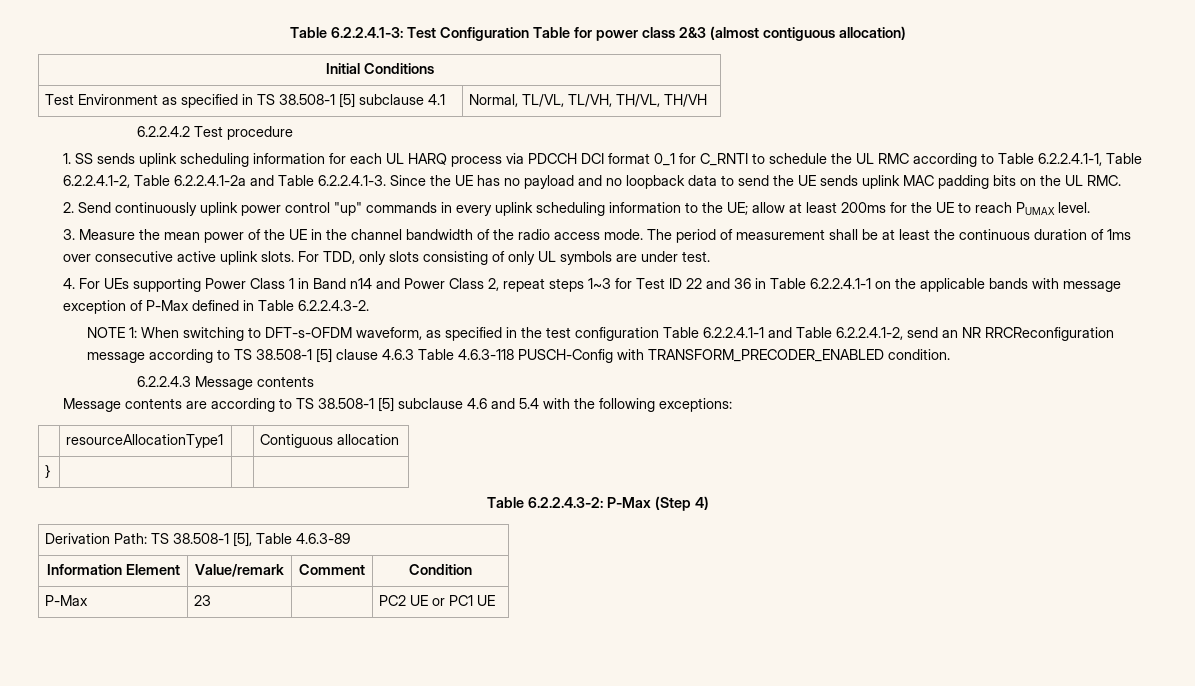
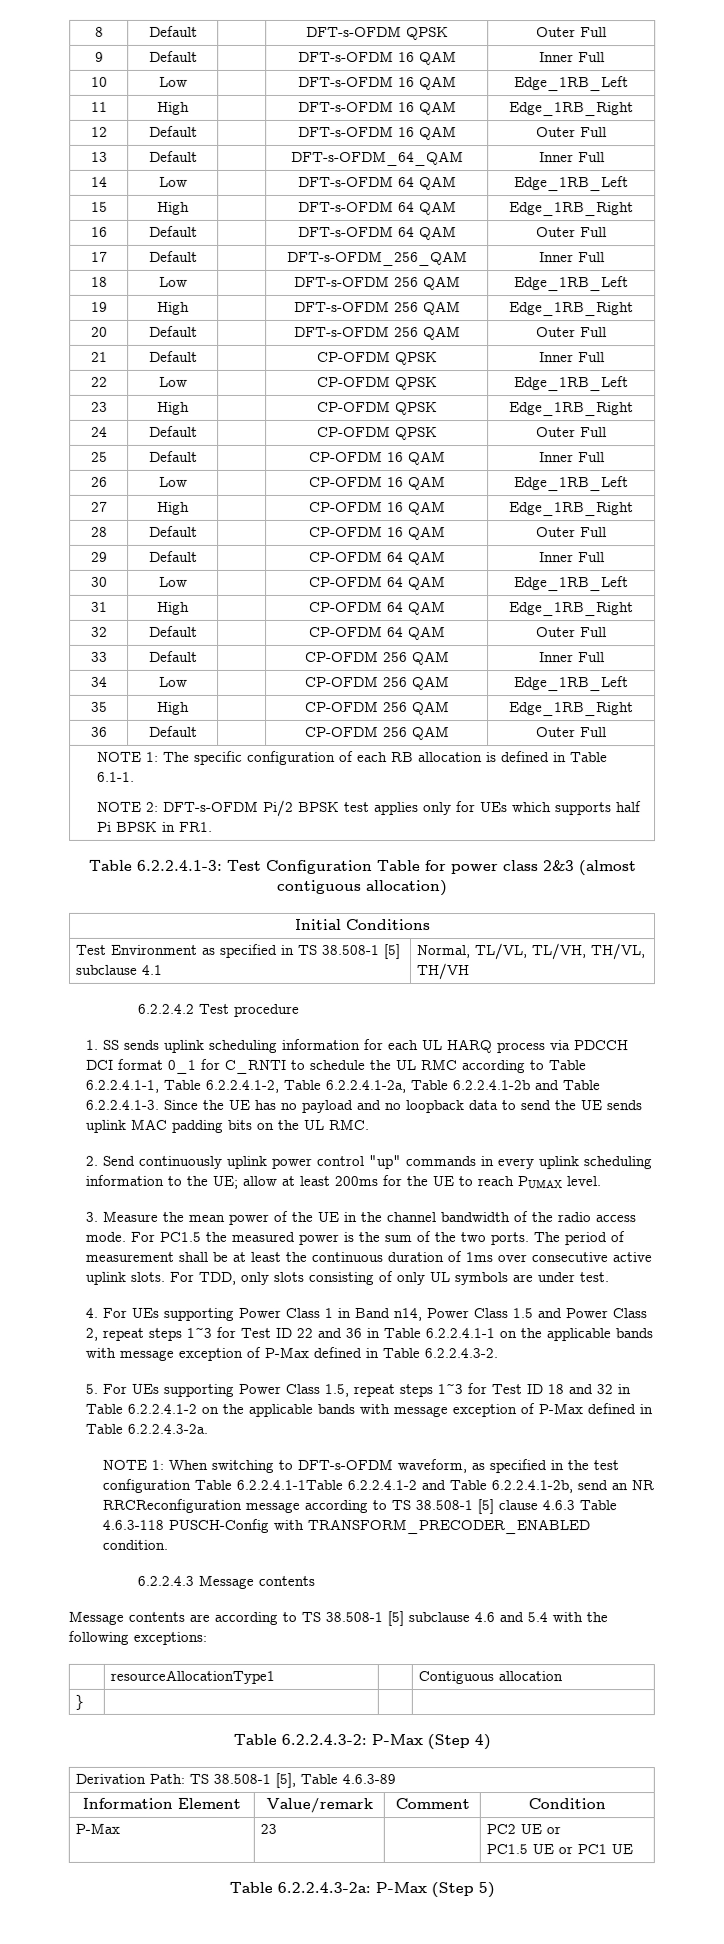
(289, 32) none -> [94,26,104,37] [148,25,198,37] [305,25,449,41] [536,27,607,38] [94,51,104,62] [148,50,198,62] [297,50,457,66] [538,52,605,63] [90,76,108,87] [158,76,188,87] [297,75,457,91] [514,76,629,92] [90,101,108,112] [157,101,190,115] [297,100,457,116] [509,102,634,117] [90,126,108,137] [148,125,198,137] [297,125,457,141] [536,127,607,138] [90,151,108,162] [148,150,198,162] [290,150,464,167] [538,152,605,163] [90,176,108,187] [158,176,188,187] [297,175,457,191] [514,176,629,192] [90,201,108,212] [157,201,190,215] [297,200,457,216] [509,202,634,217] [90,226,108,237] [148,225,198,237] [297,225,457,241] [536,227,607,238] [90,251,108,262] [148,250,198,262] [286,250,468,267] [538,252,605,263] [90,276,108,287] [158,276,188,287] [293,275,461,291] [514,276,629,292] [90,301,108,312] [157,301,190,315] [293,300,461,316] [509,302,634,317] [90,326,108,337] [148,325,198,337] [293,325,461,341] [536,327,607,338] [90,351,108,362] [148,350,198,362] [316,350,438,366] [538,352,605,363] [90,376,108,387] [158,376,188,387] [316,375,438,391] [514,376,629,392] [90,401,108,412] [157,401,190,415] [316,400,438,416] [509,402,634,417] [90,426,108,437] [148,425,198,437] [316,425,438,441] [536,427,607,438] [90,451,108,462] [148,450,198,462] [308,450,446,466] [538,452,605,463] [90,476,108,487] [158,476,188,487] [308,475,446,491] [514,476,629,492] [90,501,108,512] [157,501,190,515] [308,500,446,516] [509,502,634,517] [90,526,108,537] [148,525,198,537] [308,525,446,541] [536,527,607,538] [90,551,108,562] [148,550,198,562] [308,550,446,566] [538,552,605,563] [90,576,108,587] [158,576,188,587] [308,575,446,591] [514,576,629,592] [90,601,108,612] [157,601,190,615] [308,600,446,616] [509,602,634,617] [90,626,108,637] [148,625,198,637] [308,625,446,641] [536,627,607,638] [90,651,108,662] [148,650,198,662] [304,650,450,666] [538,652,605,663] [90,676,108,687] [158,676,188,687] [304,675,450,691] [514,676,629,692] [90,701,108,712] [157,701,190,715] [304,700,450,716] [509,702,634,717] [90,726,108,737] [148,725,198,737] [304,725,450,741] [536,727,607,738] [96,750,608,765] [96,771,135,782] [96,799,642,817] [96,821,213,832] 8 | Default | | DFT-s-OFDM QPSK | Outer Full // 9 | Default | | DFT-s-OFDM 16 QAM | Inner Full // 10 | Low | | DFT-s-OFDM 16 QAM | Edge_1RB_Left // 11 | High | | DFT-s-OFDM 16 QAM | Edge_1RB_Right // 12 | Default | | DFT-s-OFDM 16 QAM | Outer Full // 13 | Default | | DFT-s-OFDM_64_QAM | Inner Full // 14 | Low | | DFT-s-OFDM 64 QAM | Edge_1RB_Left // 15 | High | | DFT-s-OFDM 64 QAM | Edge_1RB_Right // 16 | Default | | DFT-s-OFDM 64 QAM | Outer Full // 17 | Default | | DFT-s-OFDM_256_QAM | Inner Full // 18 | Low | | DFT-s-OFDM 256 QAM | Edge_1RB_Left // 19 | High | | DFT-s-OFDM 256 QAM | Edge_1RB_Right // 20 | Default | | DFT-s-OFDM 256 QAM | Outer Full // 21 | Default | | CP-OFDM QPSK | Inner Full // 22 | Low | | CP-OFDM QPSK | Edge_1RB_Left // 23 | High | | CP-OFDM QPSK | Edge_1RB_Right // 24 | Default | | CP-OFDM QPSK | Outer Full // 25 | Default | | CP-OFDM 16 QAM | Inner Full // 26 | Low | | CP-OFDM 16 QAM | Edge_1RB_Left // 27 | High | | CP-OFDM 16 QAM | Edge_1RB_Right // 28 | Default | | CP-OFDM 16 QAM | Outer Full // 29 | Default | | CP-OFDM 64 QAM | Inner Full // 30 | Low | | CP-OFDM 64 QAM | Edge_1RB_Left // 31 | High | | CP-OFDM 64 QAM | Edge_1RB_Right // 32 | Default | | CP-OFDM 64 QAM | Outer Full // 33 | Default | | CP-OFDM 256 QAM | Inner Full // 34 | Low | | CP-OFDM 256 QAM | Edge_1RB_Left // 35 | High | | CP-OFDM 256 QAM | Edge_1RB_Right // 36 | Default | | CP-OFDM 256 QAM | Outer Full // NOTE 1: The specific configuration of each RB allocation is defined in Table 6.1-1. // NOTE 2: DFT-s-OFDM Pi/2 BPSK test applies only for UEs which supports half Pi BPSK in FR1. //
[173,175,246,186] 6.2.2.4.1-2a -> [325,1079,531,1094] 6.2.2.4.1-2a, Table 6.2.2.4.1-2b
(643, 234) none -> [130,1231,530,1246] For PC1.5 the measured power is the sum of the two ports.
[349,278,372,289] n14 -> [393,1308,534,1322] n14, Power Class 1.5
(369, 305) none -> [85,1383,632,1398] [85,1403,654,1418] [85,1423,209,1434] // 5. For UEs supporting Power Class 1.5, repeat steps 1~3 for Test ID 18 and 32 in Table 6.2.2.4.1-2 on the applicable bands with message exception of P-Max defined in Table 6.2.2.4.3-2a.
[703,327,904,340] 6.2.2.4.1-1 and Table 6.2.2.4.1-2, -> [236,1479,574,1494] 6.2.2.4.1-1Table 6.2.2.4.1-2 and Table 6.2.2.4.1-2b,
(446, 602) none -> [486,1844,574,1855] // PC1.5 UE or
(496, 600) none -> [228,1881,495,1899] // Table 6.2.2.4.3-2a: P-Max (Step 5)

